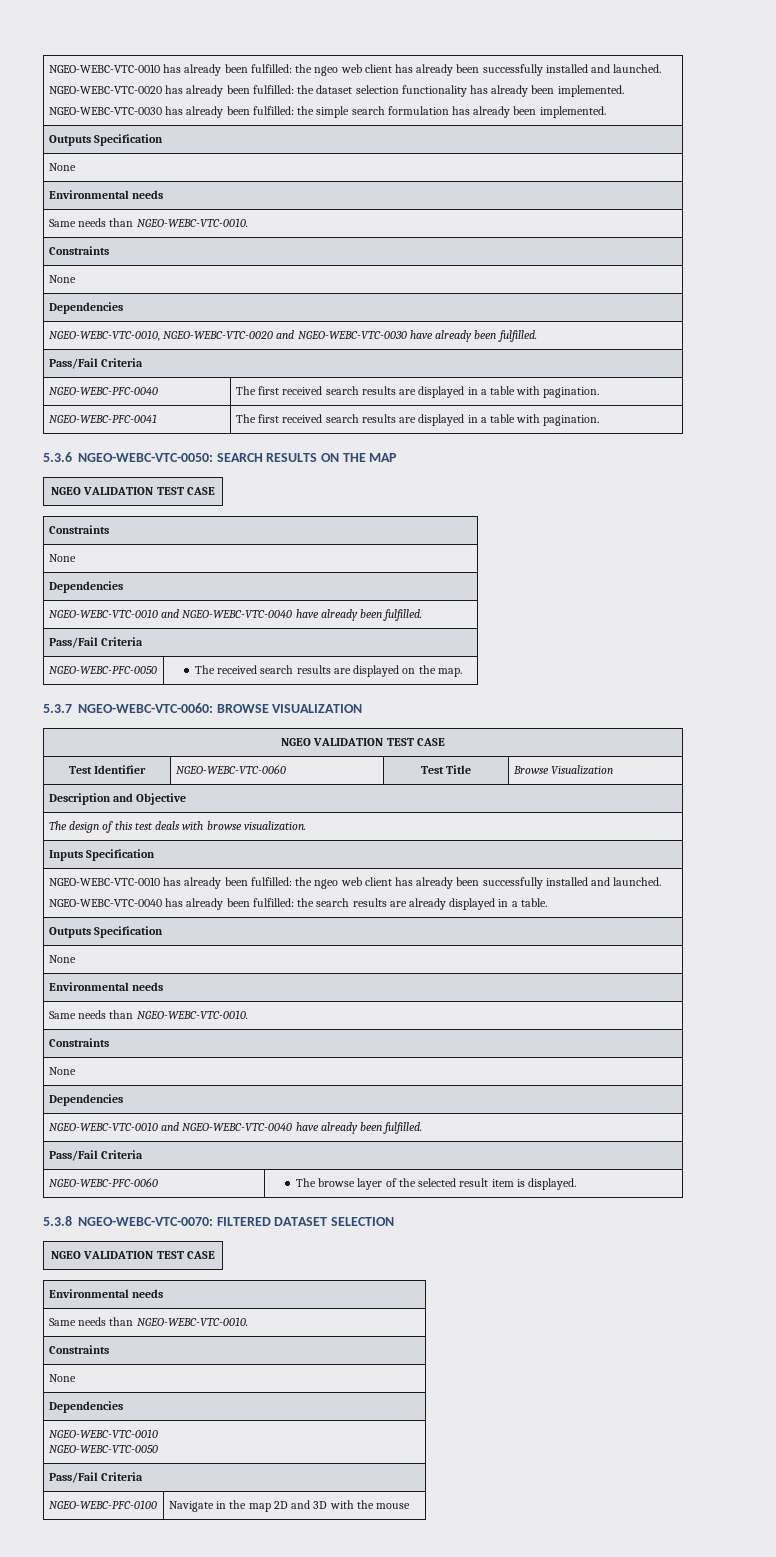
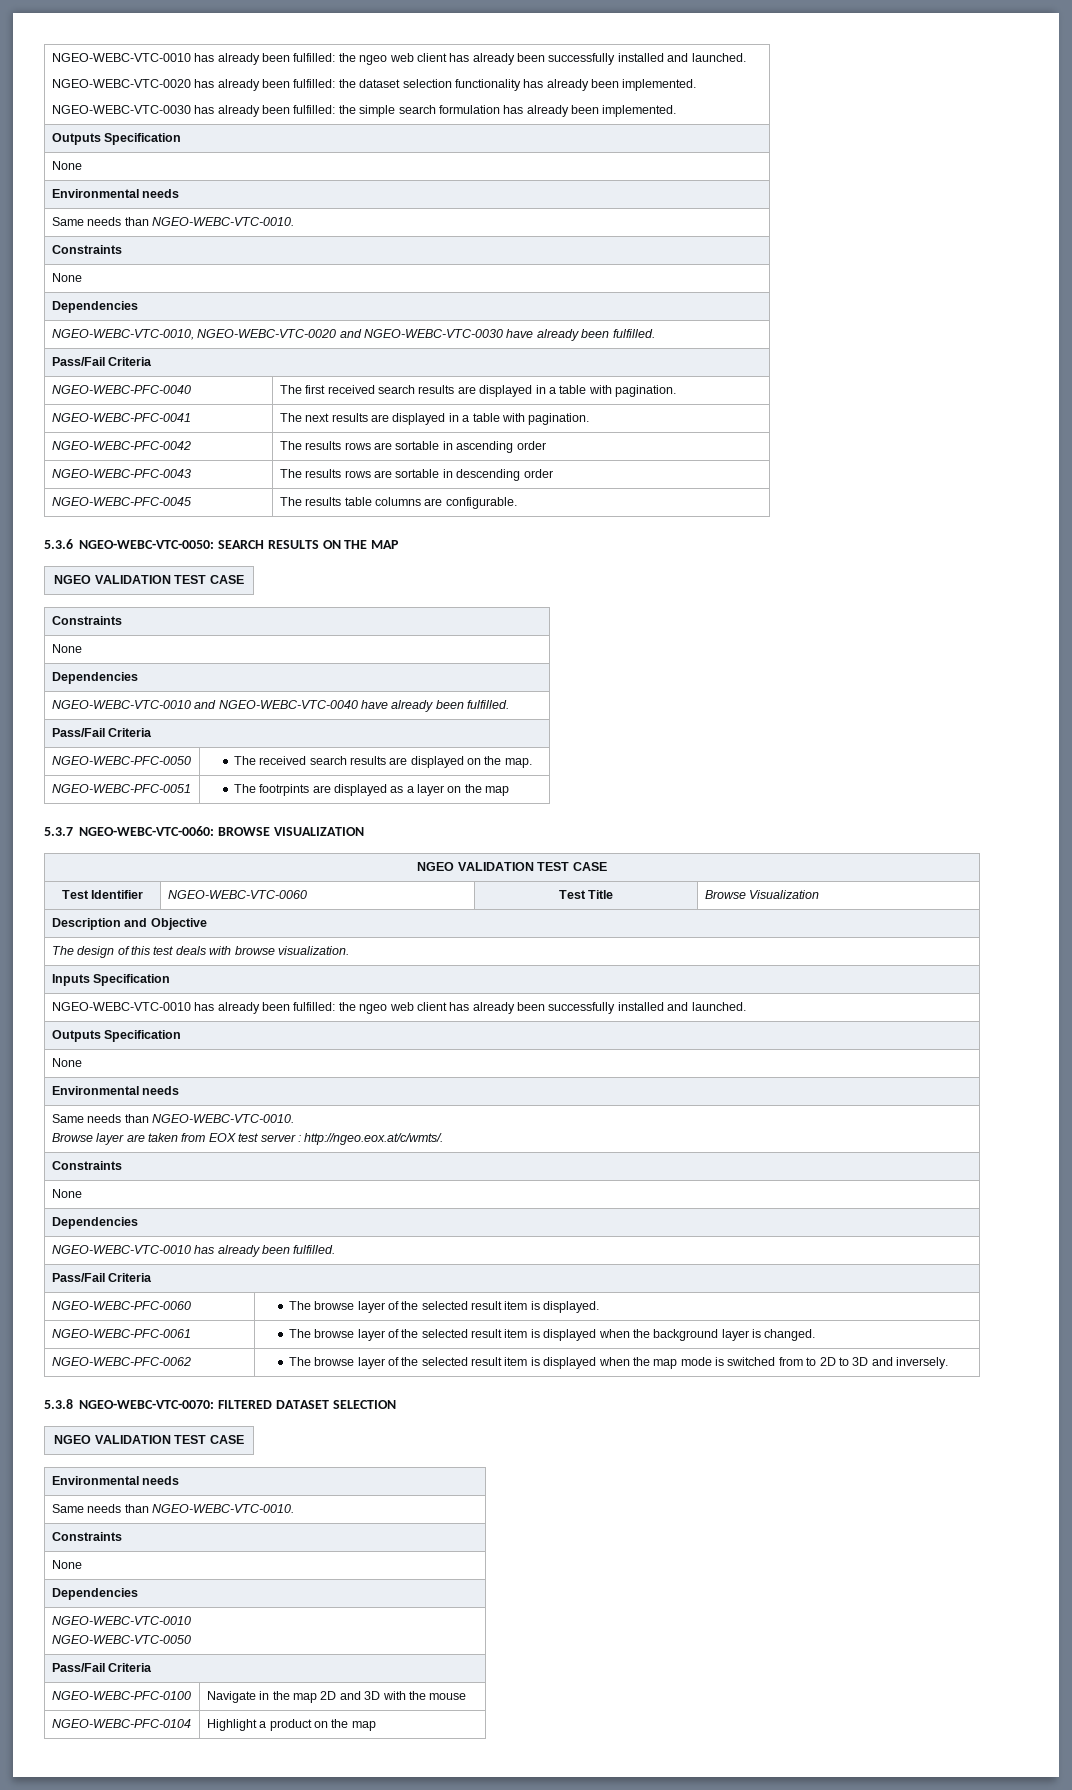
[258,414,600,426] first received search results are displayed in a table with pagination. -> [305,413,590,425] [51,441,191,450] [279,441,546,453] [51,469,191,478] [279,469,553,481] [51,497,191,506] [279,497,517,509] next results are displayed in a table with pagination. // NGEO-WEBC-PFC-0042 | The results rows are sortable in ascending order // NGEO-WEBC-PFC-0043 | The results rows are sortable in descending order // NGEO-WEBC-PFC-0045 | The results table columns are configurable.
(462, 672) none -> [51,784,191,793] [233,784,510,796] // NGEO-WEBC-PFC-0051 | The footrpints are displayed as a layer on the map
[48,898,547,910] [48,926,164,938] [48,955,76,963] [48,982,164,991] [48,1010,248,1020] [48,1038,109,1047] [48,1067,76,1075] [48,1094,123,1106] [48,1122,319,1132] // NGEO-WEBC-VTC-0040 has already been fulfilled: the search results are already displayed in a table. // Outputs Specification // None // Environmental needs // Same needs than NGEO-WEBC-VTC-0010. // Constraints // None // Dependencies // NGEO-WEBC-VTC-0010 and NGEO-WEBC-VTC-0040 have -> [51,1030,182,1042] [51,1058,82,1067] [51,1086,180,1095] [51,1114,295,1123] [51,1133,444,1145] [51,1161,122,1170] [51,1189,82,1198] [51,1217,138,1229] [51,1245,215,1254] // Outputs Specification // None // Environmental needs // Same needs than NGEO-WEBC-VTC-0010. // Browse layer are taken from EOX test server : http://ngeo.eox.at/c/wmts/. // Constraints // None // Dependencies // NGEO-WEBC-VTC-0010 has
(577, 1184) none -> [51,1329,191,1338] [288,1329,816,1341] [51,1357,191,1366] [288,1357,949,1369] // NGEO-WEBC-PFC-0061 | The browse layer of the selected result item is displayed when the background layer is changed. // NGEO-WEBC-PFC-0062 | The browse layer of the selected result item is displayed when the map mode is switched from to 2D to 3D and inversely.
(411, 1506) none -> [51,1719,191,1728] [206,1719,376,1731] // NGEO-WEBC-PFC-0104 | Highlight a product on the map

